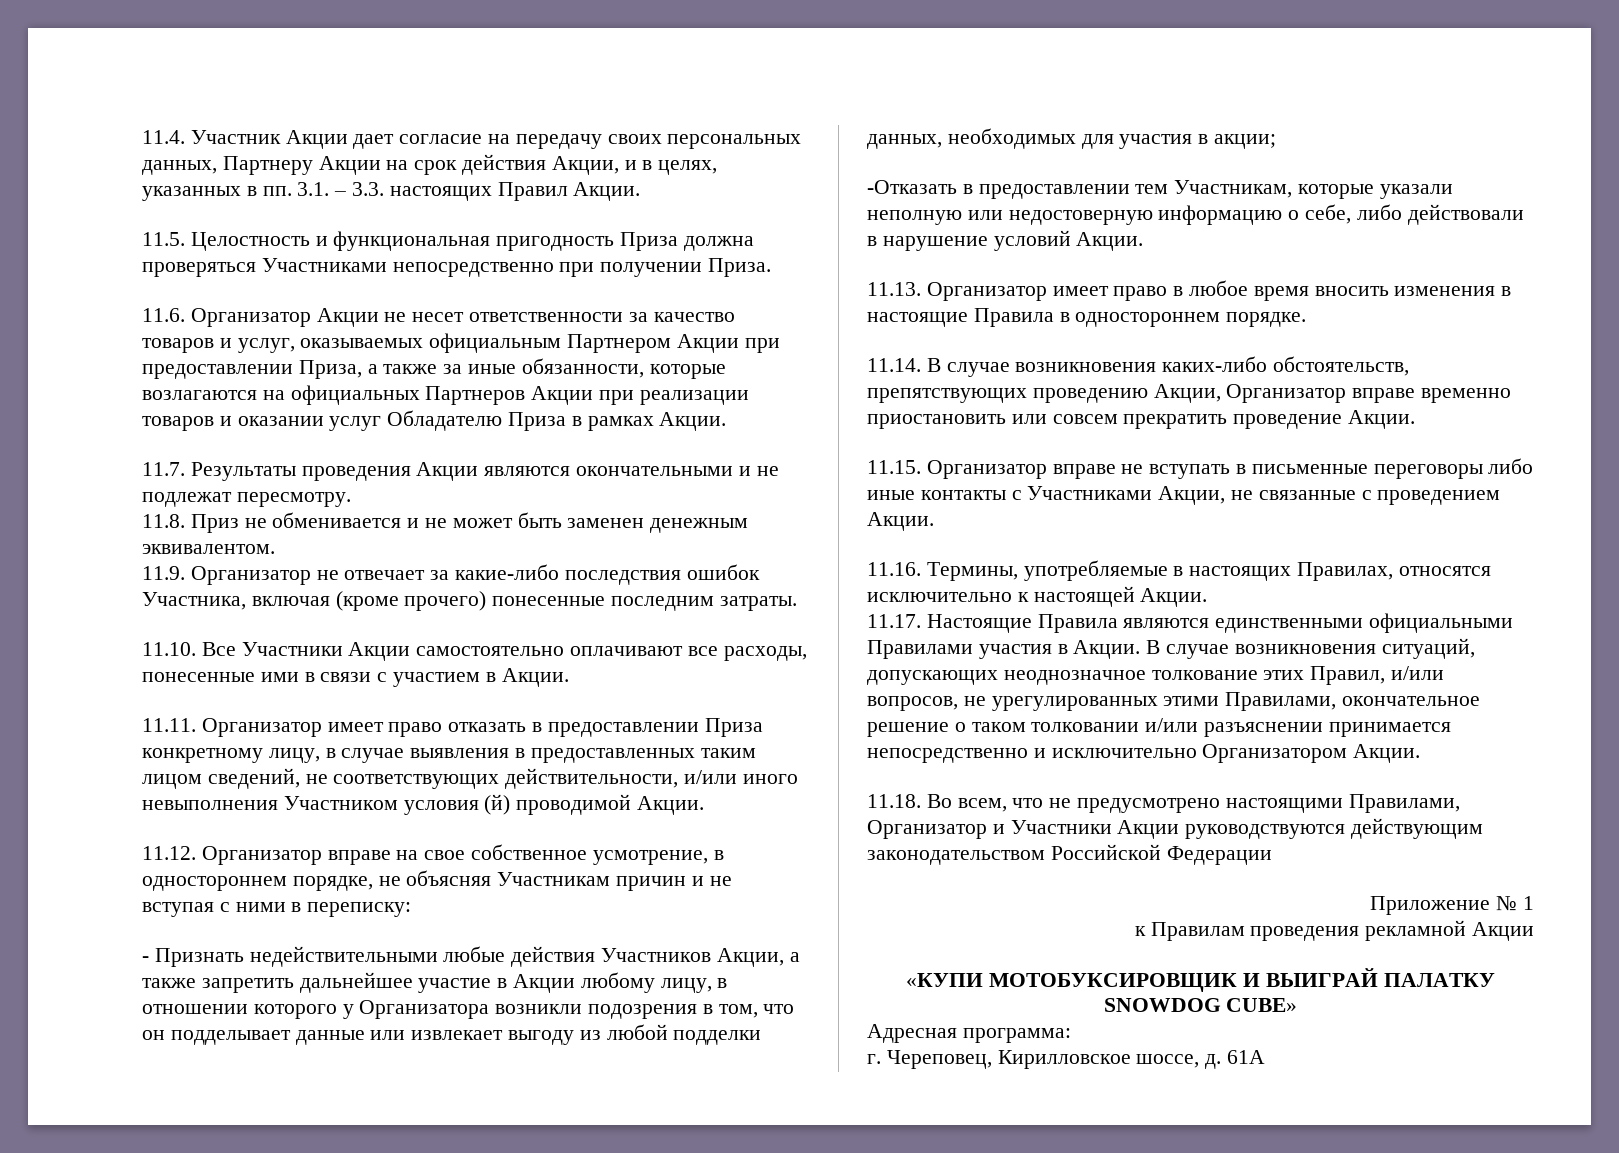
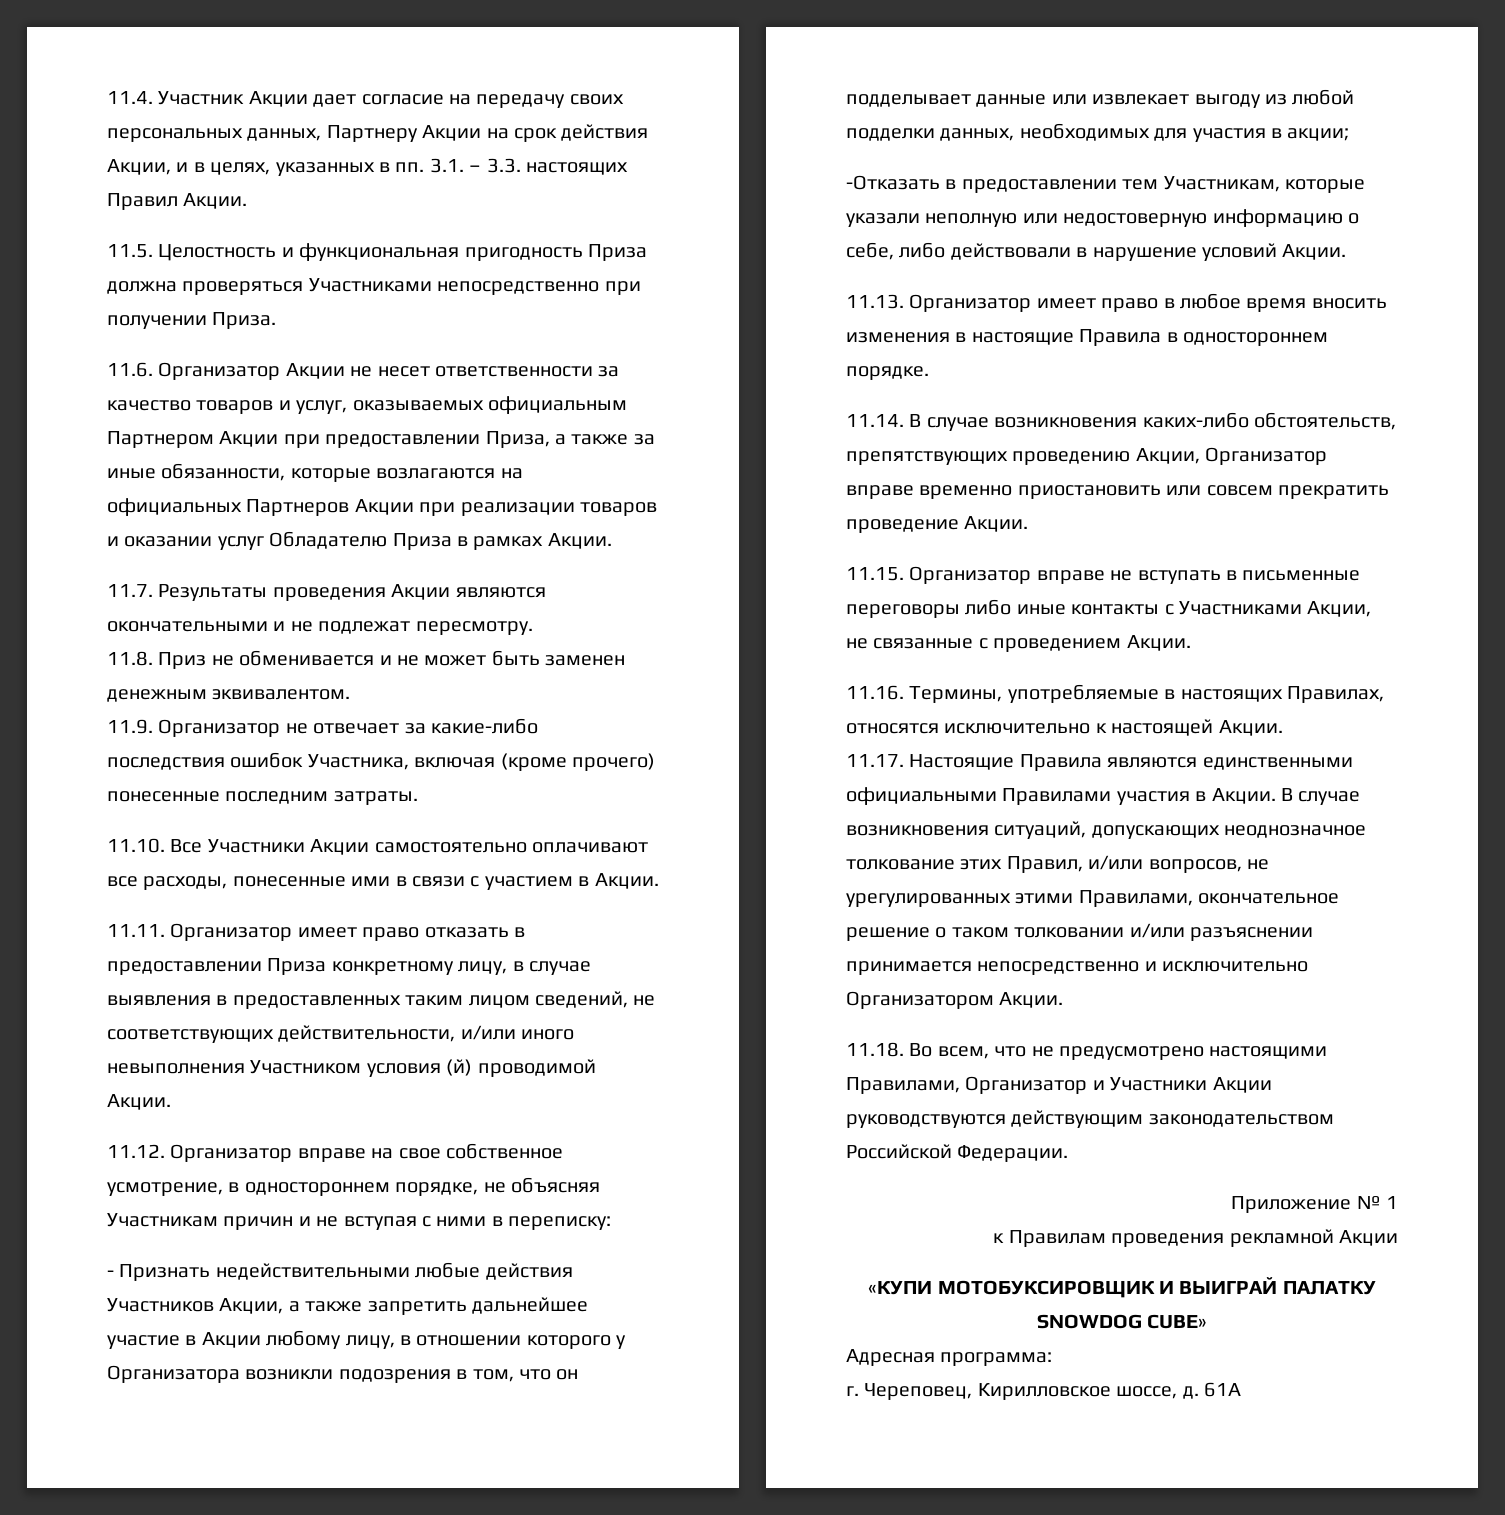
[1166,846,1272,865] Федерации -> [957,1145,1069,1162] Федерации.

